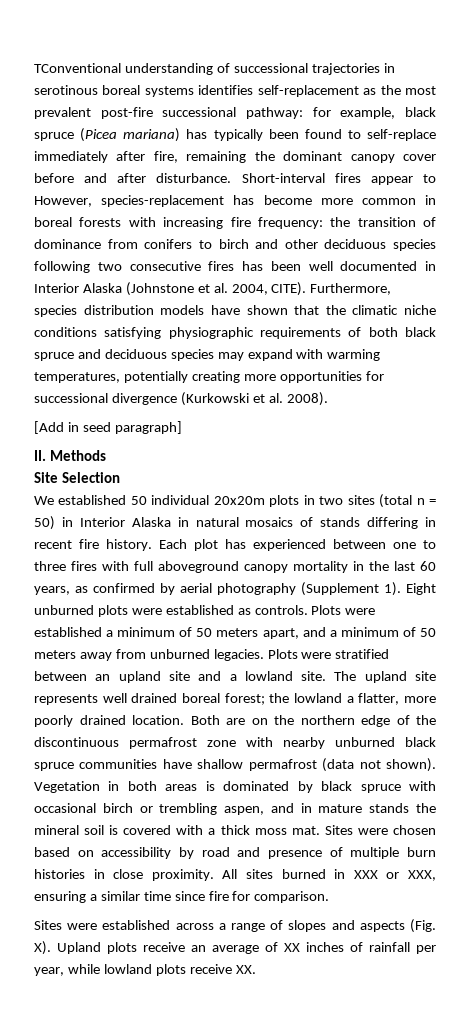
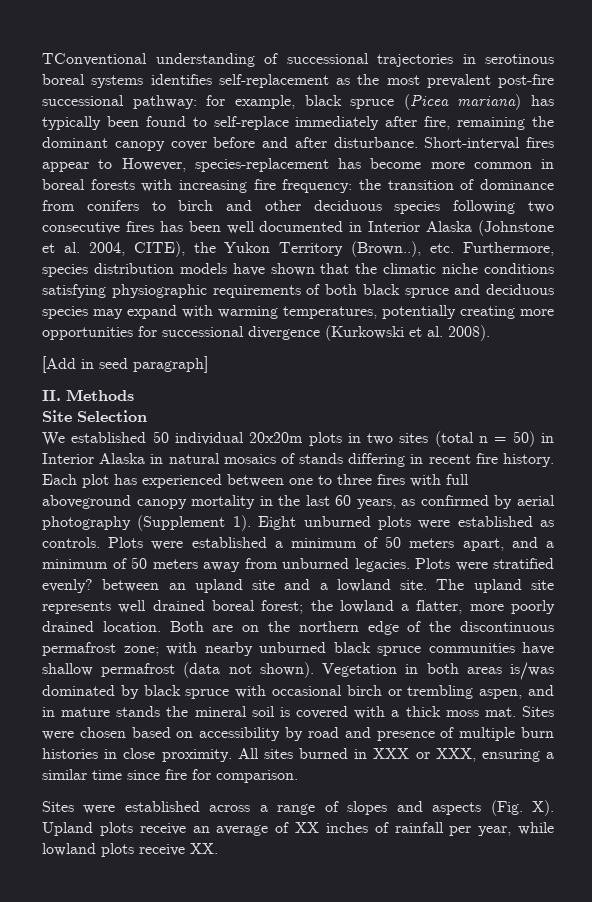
[271,282,307,296] CITE). -> [133,241,455,257] CITE), the Yukon Territory (Brown..), etc.
(390, 654) none -> [42,579,93,593] evenly?
[207,740,236,747] zone -> [123,646,159,656] zone;
[205,781,215,791] is -> [510,662,554,680] is/was

